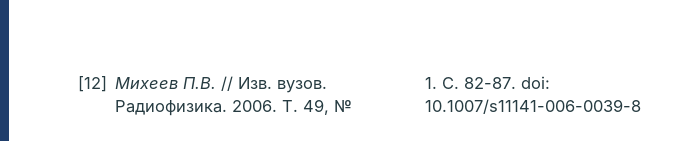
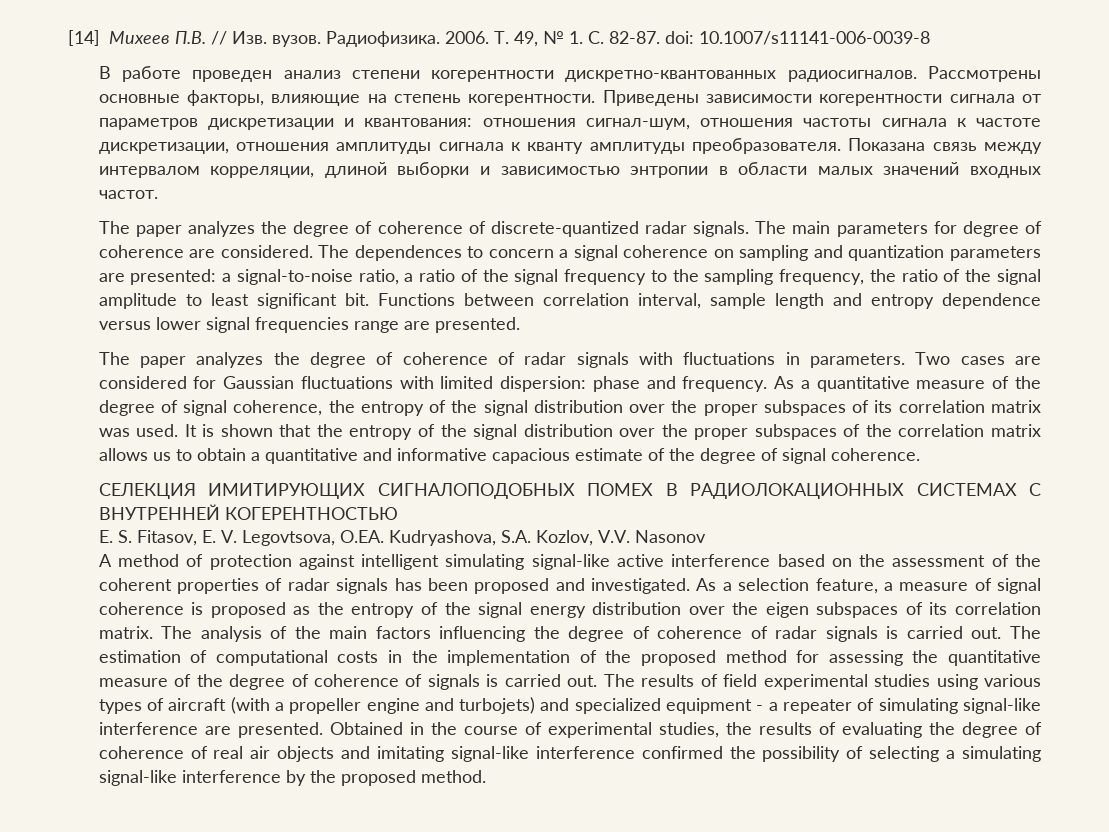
[78,76,107,92] [12] -> [68,30,100,46] [14]
(642, 106) none -> [98,66,1041,82] [98,90,1041,106] [98,118,1041,130] [98,138,1042,154] [98,162,1041,178] [98,190,158,199] [98,221,1043,237] [98,245,1042,261] [98,269,1041,285] [98,293,1041,309] [98,317,520,333] [98,352,1042,368] [98,376,1041,392] [98,400,1041,416] [98,424,1042,440] [98,448,920,464] [98,483,1041,499] [98,504,398,520] [98,530,706,546] [98,554,1041,570] [98,578,1041,594] [98,602,1042,618] [98,626,1041,642] [98,650,1041,666] [98,674,1042,690] [98,697,1041,714] [98,722,1043,738] [98,746,1041,762] [98,770,486,786] // В работе проведен анализ степени когерентности дискретно-квантованных радиосигналов. Рассмотрены основные факторы, влияющие на степень когерентности. Приведены зависимости когерентности сигнала от параметров дискретизации и квантования: отношения сигнал-шум, отношения частоты сигнала к частоте дискретизации, отношения амплитуды сигнала к кванту амплитуды преобразователя. Показана связь между интервалом корреляции, длиной выборки и зависимостью энтропии в области малых значений входных частот. // The paper analyzes the degree of coherence of discrete-quantized radar signals. The main parameters for degree of coherence are considered. The dependences to concern a signal coherence on sampling and quantization parameters are presented: a signal-to-noise ratio, a ratio of the signal frequency to the sampling frequency, the ratio of the signal amplitude to least significant bit. Functions between correlation interval, sample length and entropy dependence versus lower signal frequencies range are presented. // The paper analyzes the degree of coherence of radar signals with fluctuations in parameters. Two cases are considered for Gaussian fluctuations with limited dispersion: phase and frequency. As a quantitative measure of the degree of signal coherence, the entropy of the signal distribution over the proper subspaces of its correlation matrix was used. It is shown that the entropy of the signal distribution over the proper subspaces of the correlation matrix allows us to obtain a quantitative and informative capacious estimate of the degree of signal coherence. // СЕЛЕКЦИЯ ИМИТИРУЮЩИХ СИГНАЛОПОДОБНЫХ ПОМЕХ В РАДИОЛОКАЦИОННЫХ СИСТЕМАХ С ВНУТРЕННЕЙ КОГЕРЕНТНОСТЬЮ // E. S. Fitasov, E. V. Legovtsova, O.EA. Kudryashova, S.A. Kozlov, V.V. Nasonov // A method of protection against intelligent simulating signal-like active interference based on the assessment of the coherent properties of radar signals has been proposed and investigated. As a selection feature, a measure of signal coherence is proposed as the entropy of the signal energy distribution over the eigen subspaces of its correlation matrix. The analysis of the main factors influencing the degree of coherence of radar signals is carried out. The estimation of computational costs in the implementation of the proposed method for assessing the quantitative measure of the degree of coherence of signals is carried out. The results of field experimental studies using various types of aircraft (with a propeller engine and turbojets) and specialized equipment - a repeater of simulating signal-like interference are presented. Obtained in the course of experimental studies, the results of evaluating the degree of coherence of real air objects and imitating signal-like interference confirmed the possibility of selecting a simulating signal-like interference by the proposed method.

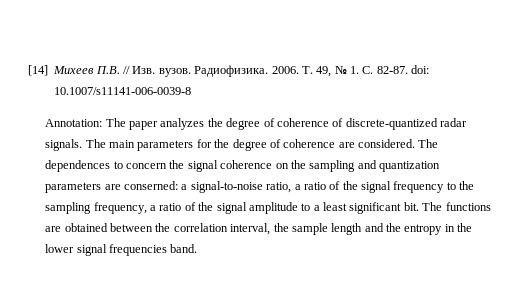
[98,66,1041,82] [98,90,1041,106] [98,118,1041,130] [98,138,1042,154] [98,162,1041,178] [98,190,158,199] В работе проведен анализ степени когерентности дискретно-квантованных радиосигналов. Рассмотрены основные факторы, влияющие на степень когерентности. Приведены зависимости когерентности сигнала от параметров дискретизации и квантования: отношения сигнал-шум, отношения частоты сигнала к частоте дискретизации, отношения амплитуды сигнала к кванту амплитуды преобразователя. Показана связь между интервалом корреляции, длиной выборки и зависимостью энтропии в области малых значений входных частот. // -> [45,119,103,127] Annotation:
(957, 227) none -> [214,139,230,148] the
[559,249,569,258] a -> [169,160,185,169] the
(734, 253) none -> [290,160,306,169] the
[130,269,217,285] presented: -> [124,181,179,190] conserned:
[869,269,896,282] the -> [150,205,157,211] a
(202, 300) none -> [313,205,320,211] a
[377,293,534,306] Functions between -> [422,202,491,211] [45,223,171,232] The functions are obtained between the
(701, 301) none -> [273,223,289,232] the
[870,293,1041,309] [98,317,520,333] [98,352,1042,368] [98,376,1041,392] [98,400,1041,416] [98,424,1042,440] [98,448,920,464] [98,483,1041,499] [98,504,398,520] [98,530,706,546] [98,554,1041,570] [98,578,1041,594] [98,602,1042,618] [98,626,1041,642] [98,650,1041,666] [98,674,1042,690] [98,697,1041,714] [98,722,1043,738] [98,746,1041,762] [98,770,486,786] entropy dependence versus lower signal frequencies range are presented. // The paper analyzes the degree of coherence of radar signals with fluctuations in parameters. Two cases are considered for Gaussian fluctuations with limited dispersion: phase and frequency. As a quantitative measure of the degree of signal coherence, the entropy of the signal distribution over the proper subspaces of its correlation matrix was used. It is shown that the entropy of the signal distribution over the proper subspaces of the correlation matrix allows us to obtain a quantitative and informative capacious estimate of the degree of signal coherence. // СЕЛЕКЦИЯ ИМИТИРУЮЩИХ СИГНАЛОПОДОБНЫХ ПОМЕХ В РАДИОЛОКАЦИОННЫХ СИСТЕМАХ С ВНУТРЕННЕЙ КОГЕРЕНТНОСТЬЮ // E. S. Fitasov, E. V. Legovtsova, O.EA. Kudryashova, S.A. Kozlov, V.V. Nasonov // A method of protection against intelligent simulating signal-like active interference based on the assessment of the coherent properties of radar signals has been proposed and investigated. As a selection feature, a measure of signal coherence is proposed as the entropy of the signal energy distribution over the eigen subspaces of its correlation matrix. The analysis of the main factors influencing the degree of coherence of radar signals is carried out. The estimation of computational costs in the implementation of the proposed method for assessing the quantitative measure of the degree of coherence of signals is carried out. The results of field experimental studies using various types of aircraft (with a propeller engine and turbojets) and specialized equipment - a repeater of simulating signal-like interference are presented. Obtained in the course of experimental studies, the results of evaluating the degree of coherence of real air objects and imitating signal-like interference confirmed the possibility of selecting a simulating signal-like interference by the proposed method. -> [386,223,473,235] [45,244,198,256] the entropy in the lower signal frequencies band.

